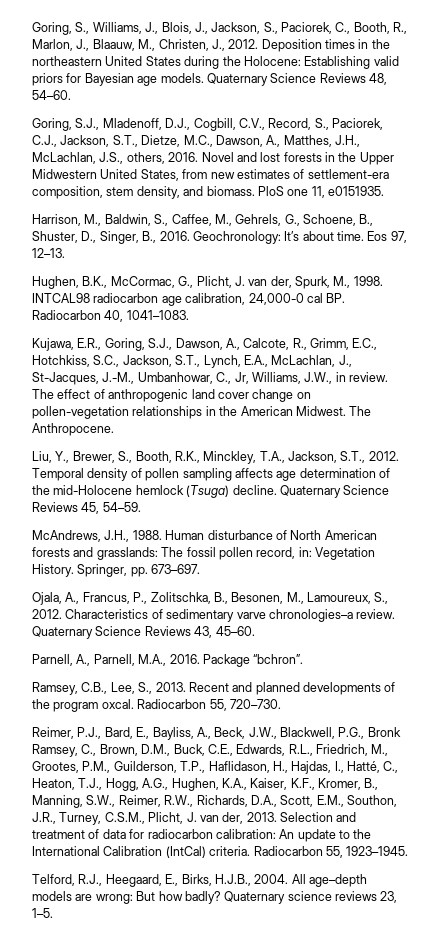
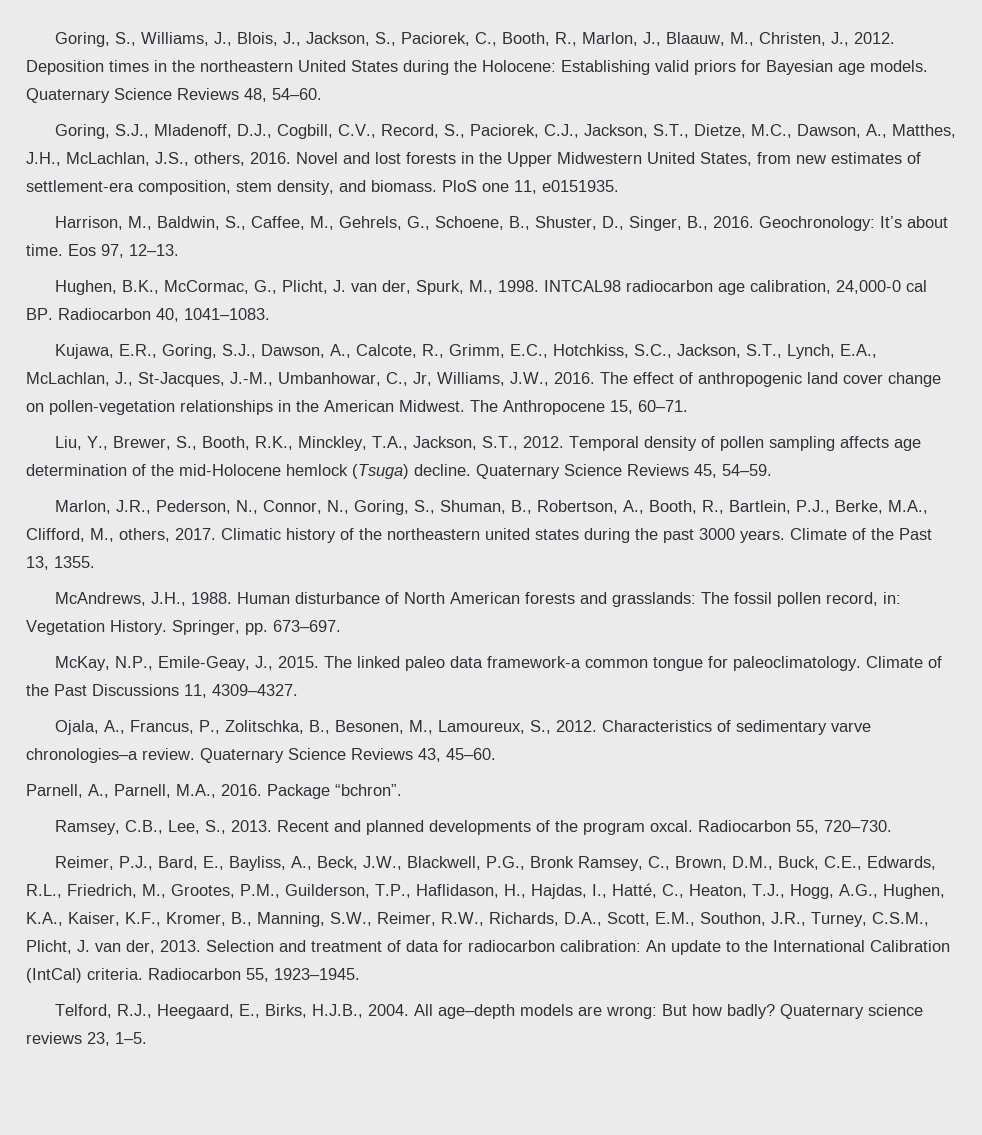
[335,372,388,382] in review. -> [554,372,595,384] 2016.
[32,423,114,436] Anthropocene. -> [503,400,688,415] Anthropocene 15, 60–71.
(141, 507) none -> [54,500,928,515] [26,528,932,543] [26,556,95,570] // Marlon, J.R., Pederson, N., Connor, N., Goring, S., Shuman, B., Robertson, A., Booth, R., Bartlein, P.J., Berke, M.A., Clifford, M., others, 2017. Climatic history of the northeastern united states during the past 3000 years. Climate of the Past 13, 1355.
(201, 569) none -> [54,656,942,671] [26,684,298,698] // McKay, N.P., Emile-Geay, J., 2015. The linked paleo data framework-a common tongue for paleoclimatology. Climate of the Past Discussions 11, 4309–4327.

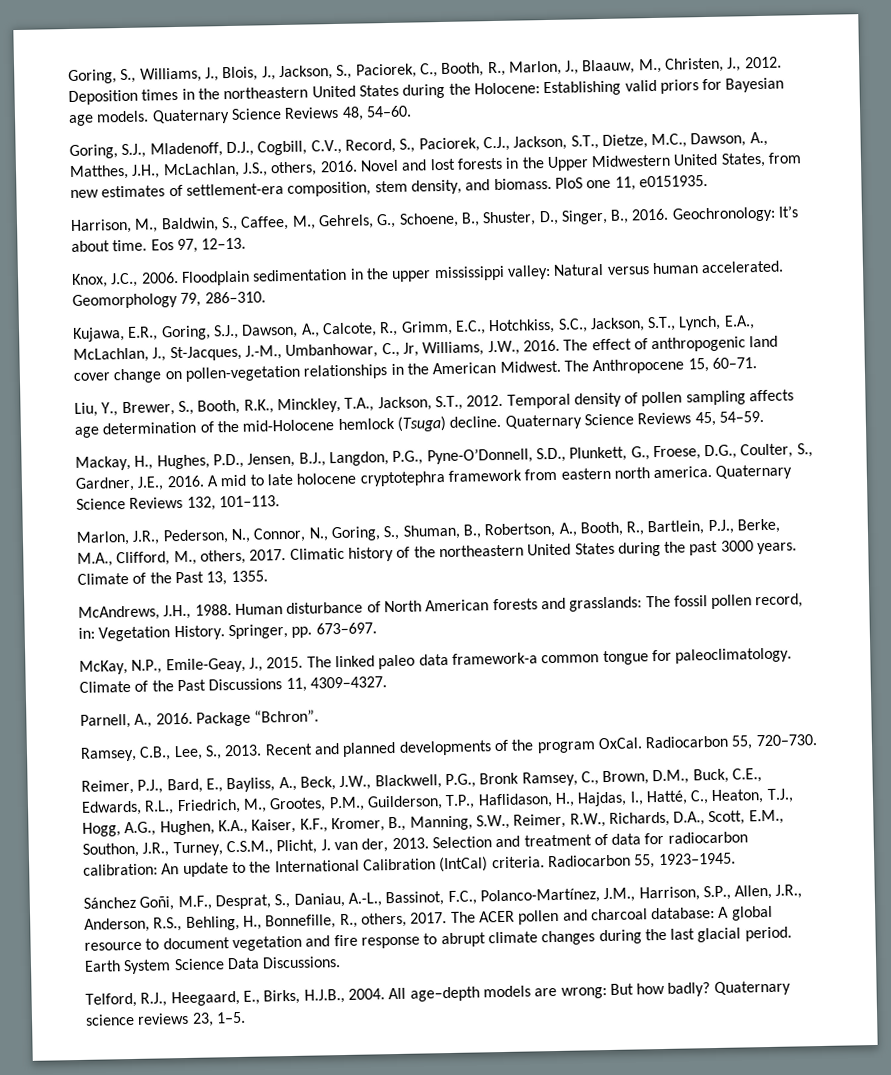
[54,280,927,295] [26,308,270,322] Hughen, B.K., McCormac, G., Plicht, J. van der, Spurk, M., 1998. INTCAL98 radiocarbon age calibration, 24,000-0 cal BP. Radiocarbon 40, 1041–1083. -> [71,260,785,288] [72,291,266,309] Knox, J.C., 2006. Floodplain sedimentation in the upper mississippi valley: Natural versus human accelerated. Geomorphology 79, 286–310.
(772, 470) none -> [75,443,813,471] [75,464,793,492] [76,495,280,511] // Mackay, H., Hughes, P.D., Jensen, B.J., Langdon, P.G., Pyne-O’Donnell, S.D., Plunkett, G., Froese, D.G., Coulter, S., Gardner, J.E., 2016. A mid to late holocene cryptotephra framework from eastern north america. Quaternary Science Reviews 132, 101–113.
[485,528,579,540] united states -> [527,542,615,556] United States
[54,720,871,735] [26,748,496,763] // Ojala, A., Francus, P., Zolitschka, B., Besonen, M., Lamoureux, S., 2012. Characteristics of sedimentary varve chronologies–a review. Quaternary Science Reviews 43, 45–60. -> (387, 682) none
[114,784,216,798] Parnell, M.A., -> (153, 720) none
[335,784,402,796] “bchron”. -> [254,709,320,723] “Bchron”.
[649,820,693,832] oxcal. -> [597,737,643,750] OxCal.
(360, 974) none -> [83,884,803,911] [84,905,773,933] [84,926,792,952] [84,956,342,975] // Sánchez Goñi, M.F., Desprat, S., Daniau, A.-L., Bassinot, F.C., Polanco-Martínez, J.M., Harrison, S.P., Allen, J.R., Anderson, R.S., Behling, H., Bonnefille, R., others, 2017. The ACER pollen and charcoal database: A global resource to document vegetation and fire response to abrupt climate changes during the last glacial period. Earth System Science Data Discussions.

